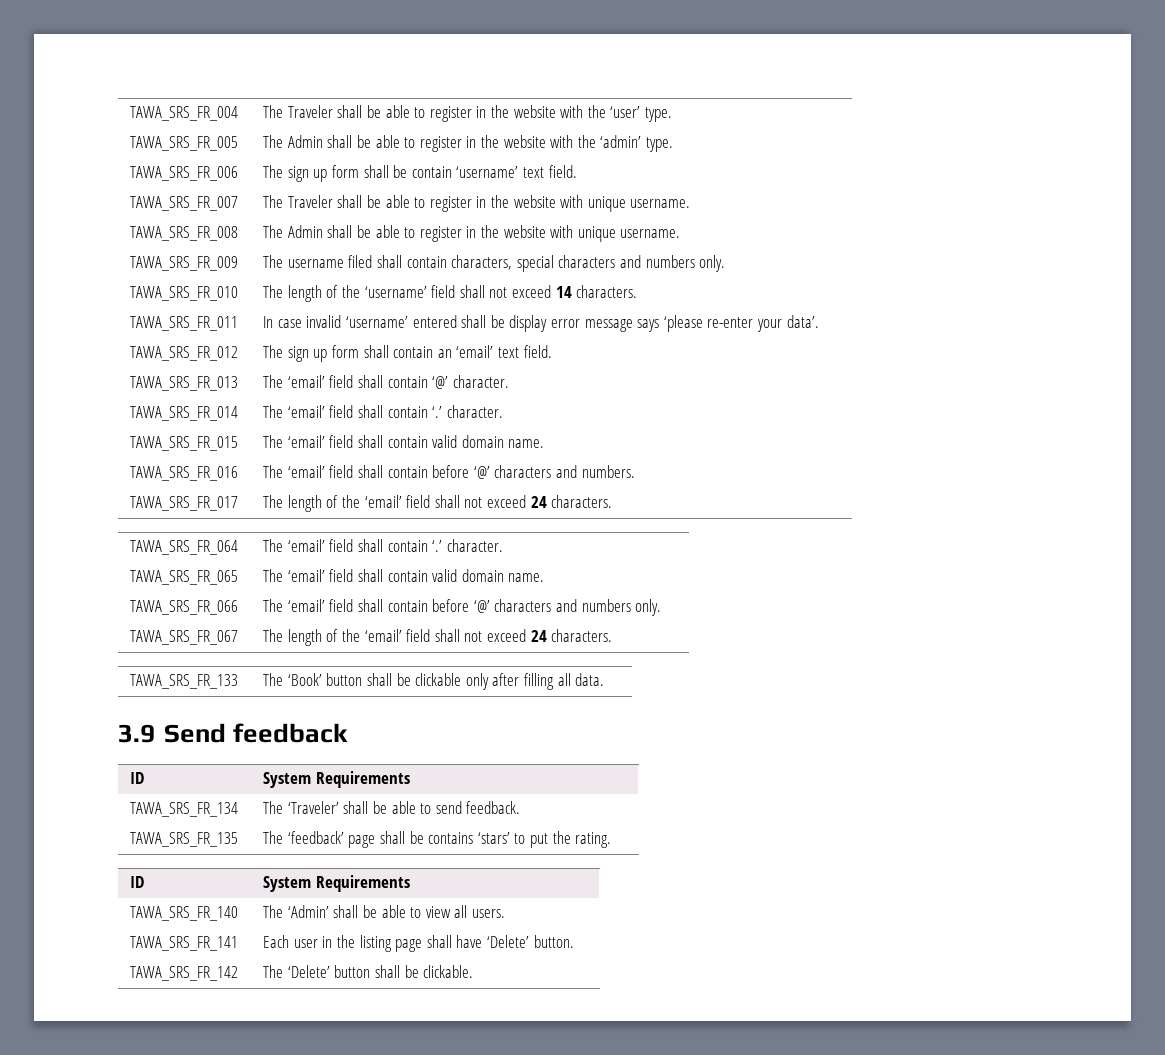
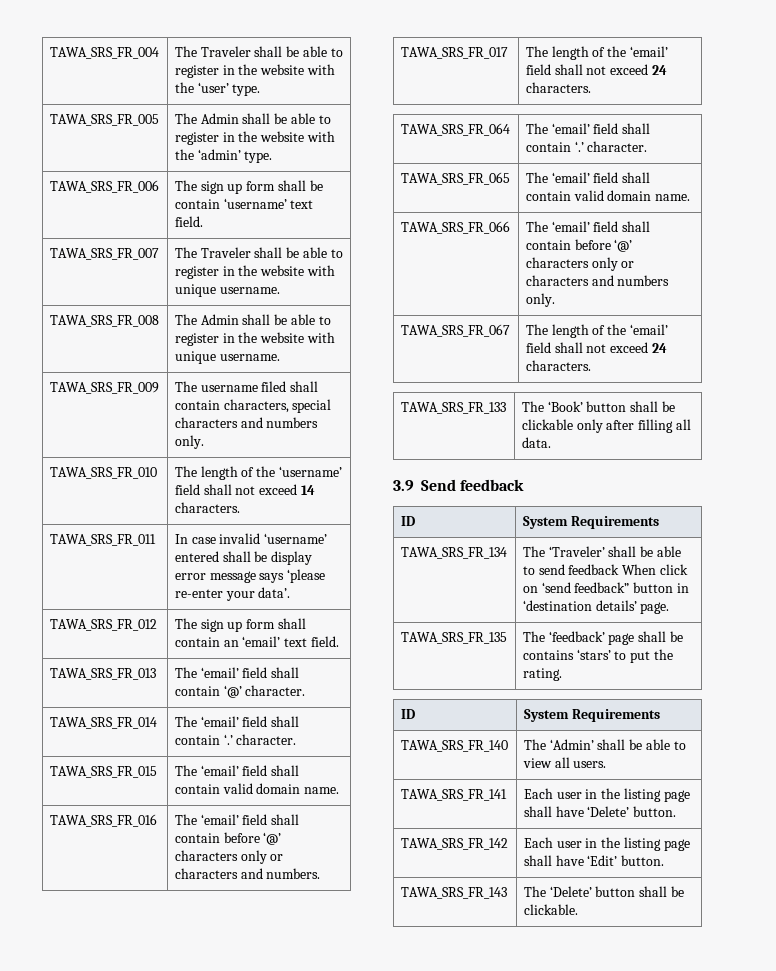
(552, 471) none -> [240,850,284,864] [174,868,238,879] only or characters
(552, 605) none -> [591,257,635,271] [525,275,589,286] only or characters
[466,801,521,814] feedback. -> [568,564,688,575] [522,582,689,593] [522,600,670,614] feedback When click on ‘send feedback” button in ‘destination details’ page.
(239, 973) none -> [523,837,690,851] [523,855,665,866] [400,887,507,899] | Each user in the listing page shall have ‘Edit’ button. // TAWA_SRS_FR_143

